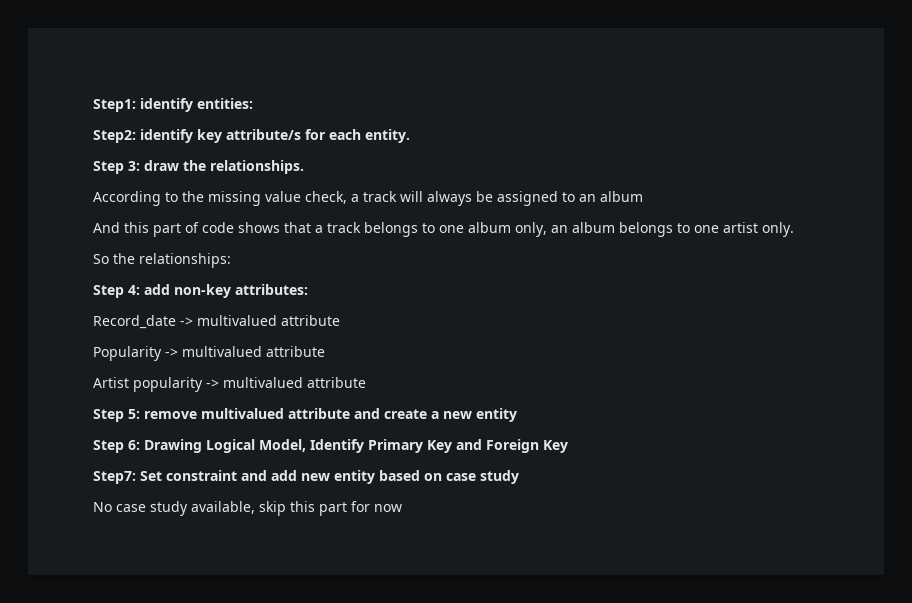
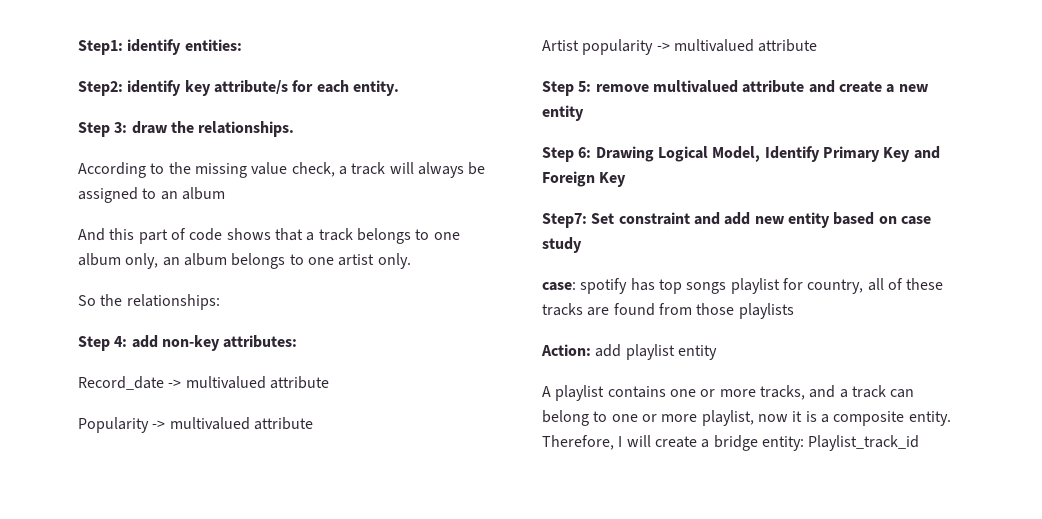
[93,501,402,516] No case study available, skip this part for now -> [542,278,944,294] [542,303,794,319] [541,344,717,360] [542,385,915,401] [542,410,951,426] [542,435,920,451] case: spotify has top songs playlist for country, all of these tracks are found from those playlists // Action: add playlist entity // A playlist contains one or more tracks, and a track can belong to one or more playlist, now it is a composite entity. Therefore, I will create a bridge entity: Playlist_track_id

